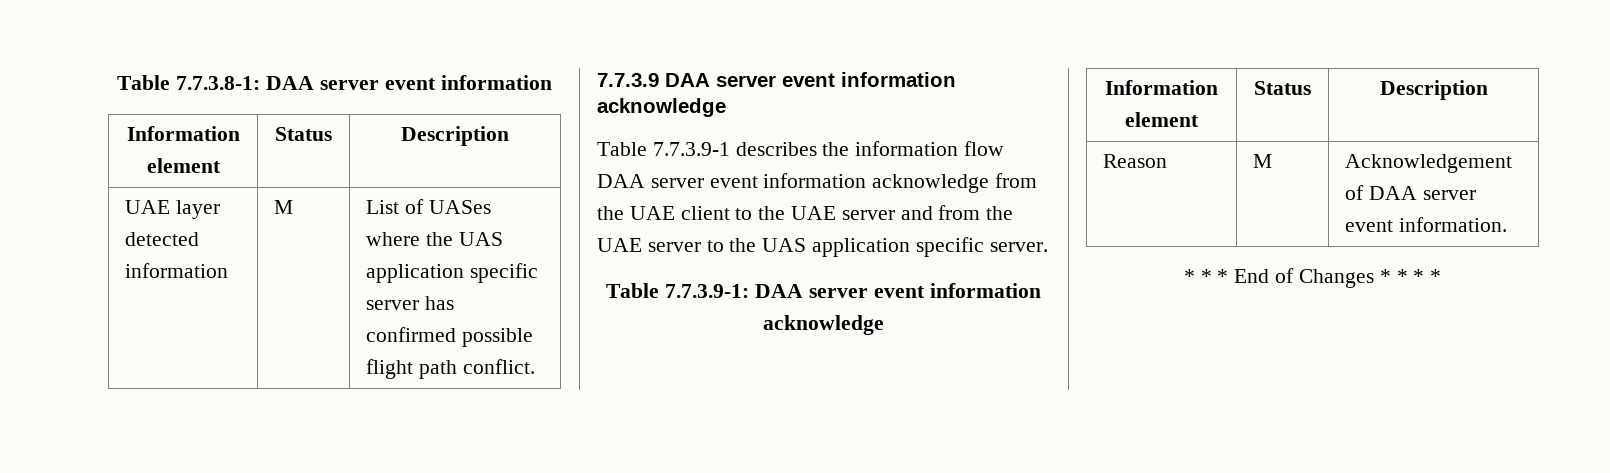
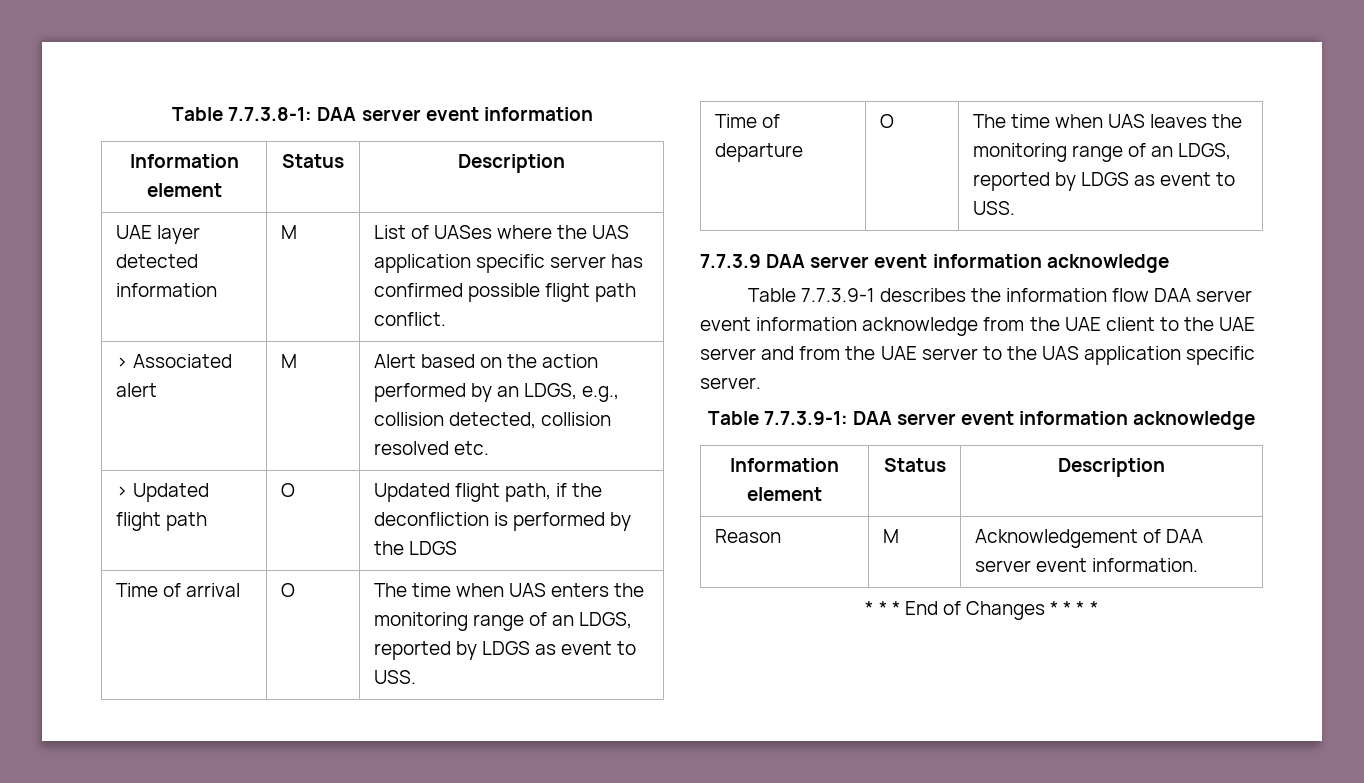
(535, 366) none -> [115,354,232,368] [115,383,157,397] [280,354,297,368] [373,354,599,368] [373,383,620,402] [373,412,611,429] [373,441,489,455] [115,483,209,502] [115,512,207,531] [280,483,295,497] [373,483,603,502] [373,512,632,531] [373,541,457,555] [115,583,240,597] [280,583,295,597] [373,583,645,597] [373,612,633,631] [373,641,637,660] [373,670,416,684] [714,114,780,128] [714,143,803,162] [879,114,894,128] [972,114,1243,128] [972,143,1232,162] [972,172,1236,191] [972,201,1015,215] // > Associated alert | M | Alert based on the action performed by an LDGS, e.g., collision detected, collision resolved etc. // > Updated flight path | O | Updated flight path, if the deconfliction is performed by the LDGS // Time of arrival | O | The time when UAS enters the monitoring range of an LDGS, reported by LDGS as event to USS. // Time of departure | O | The time when UAS leaves the monitoring range of an LDGS, reported by LDGS as event to USS.

